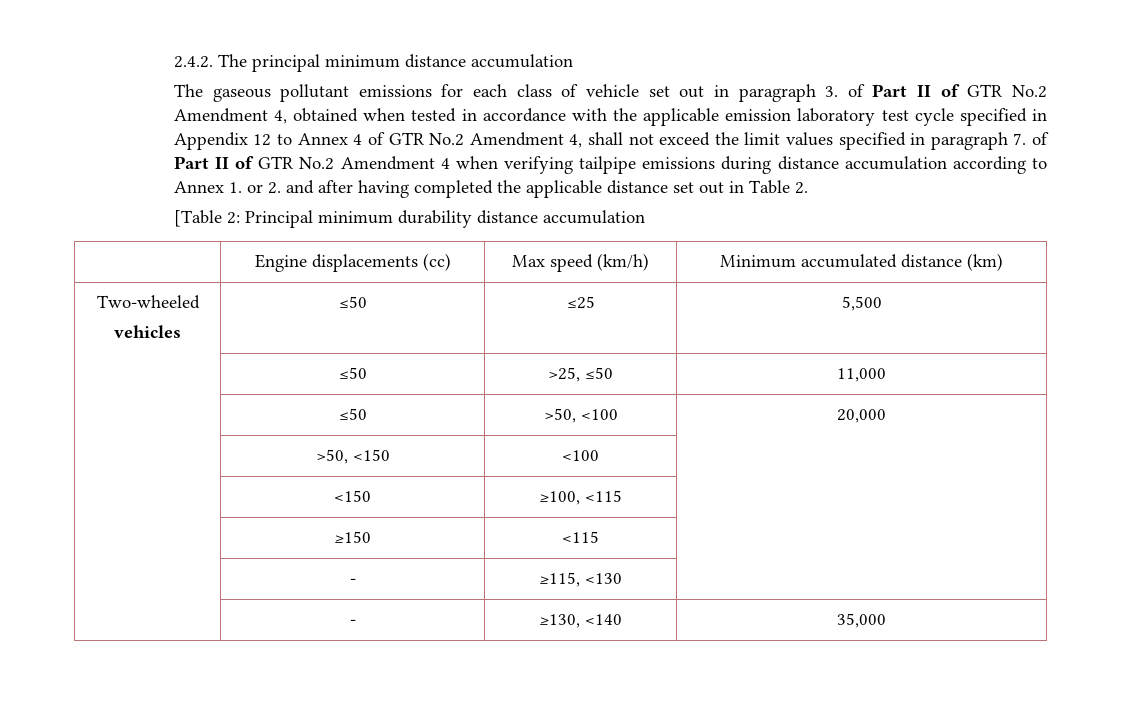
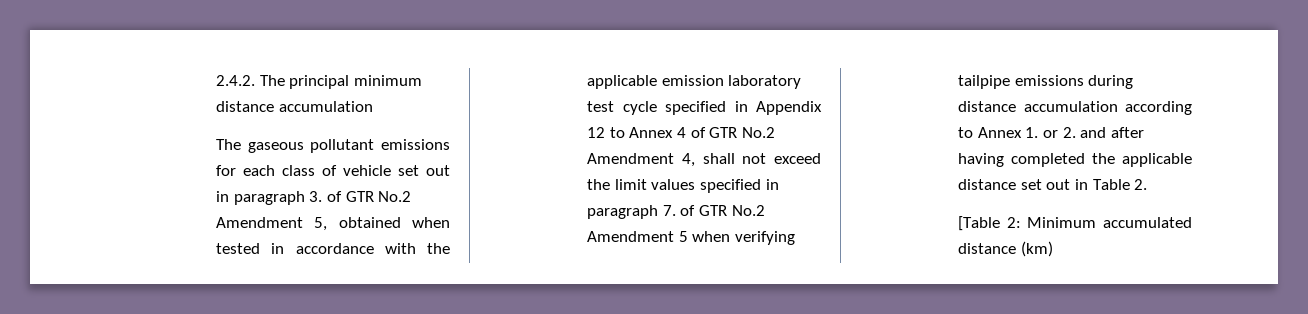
[872,84,1048,98] [173,108,288,124] Part II of GTR No.2 Amendment 4, -> [345,191,412,202] [216,217,328,231] GTR No.2 Amendment 5,
[173,156,450,170] Part II of GTR No.2 Amendment 4 -> [698,205,765,216] [587,231,688,242] GTR No.2 Amendment 5
[244,210,645,228] [254,253,451,272] [512,253,649,272] [720,253,1003,271] [96,295,200,309] [114,325,181,338] [338,296,367,308] [566,296,595,309] [841,296,882,311] [338,367,367,379] [548,367,613,382] [837,368,886,382] [338,408,367,420] [543,408,618,423] [837,409,886,423] [315,449,390,464] [562,450,599,461] [334,490,371,502] [539,490,622,505] [334,531,371,543] [562,531,599,543] [349,578,356,584] [539,572,622,587] [349,619,356,625] [539,614,622,628] [837,613,886,628] Principal minimum durability distance accumulation // | Engine displacements (cc) | Max speed (km/h) | Minimum accumulated distance (km) // Two-wheeled // vehicles | ≤50 | ≤25 | 5,500 // | ≤50 | >25, ≤50 | 11,000 // | ≤50 | >50, <100 | 20,000 // | >50, <150 | <100 | // | <150 | ≥100, <115 | // | ≥150 | <115 | // | - | ≥115, <130 | // | - | ≥130, <140 | 35,000 -> [1027,217,1192,228] [958,241,1053,257] Minimum accumulated distance (km)

